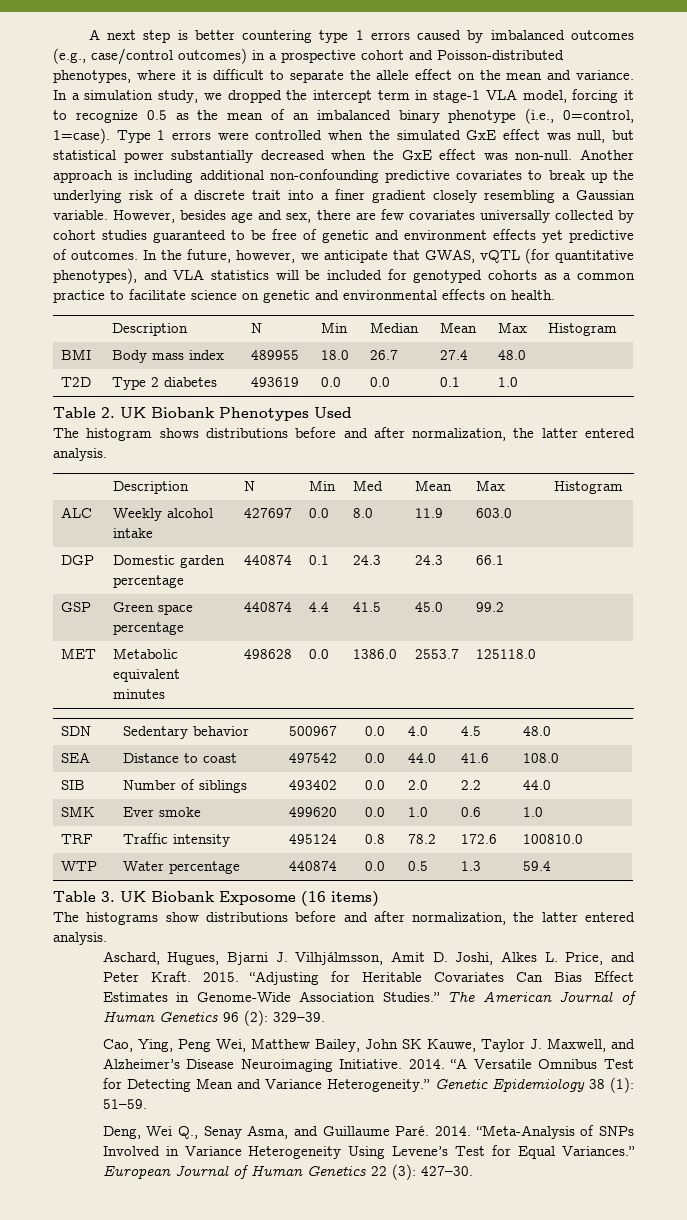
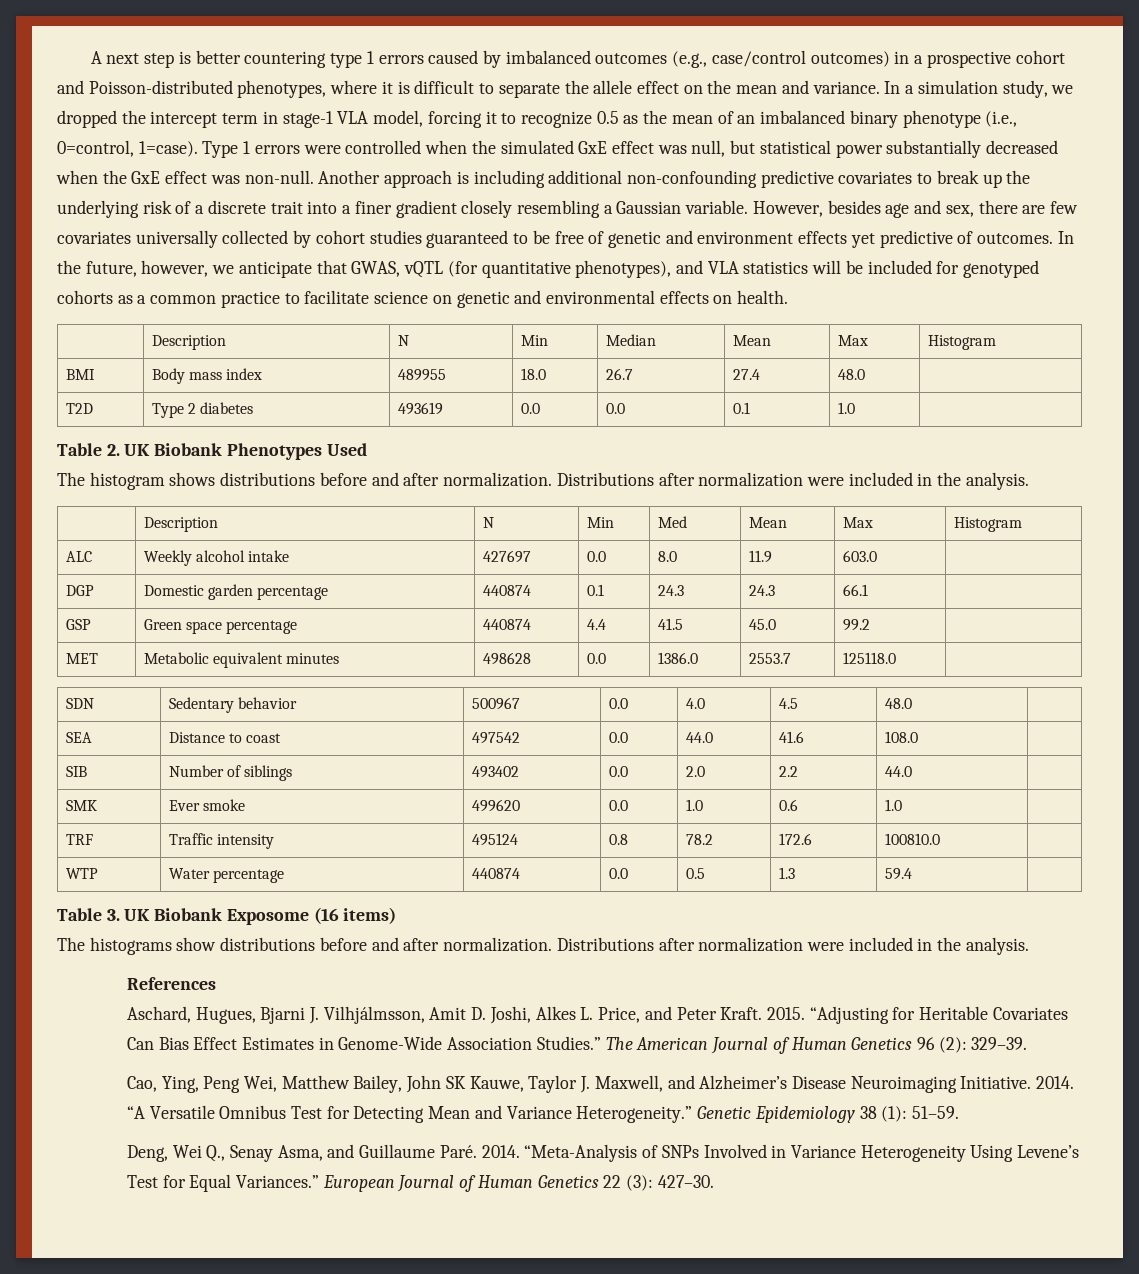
[412,428,635,441] normalization, the latter entered -> [443,472,962,487] normalization. Distributions after normalization were included in the
[412,912,635,925] [53,932,107,945] normalization, the latter entered analysis. -> [443,937,1029,955] [126,977,216,990] normalization. Distributions after normalization were included in the analysis. // References

